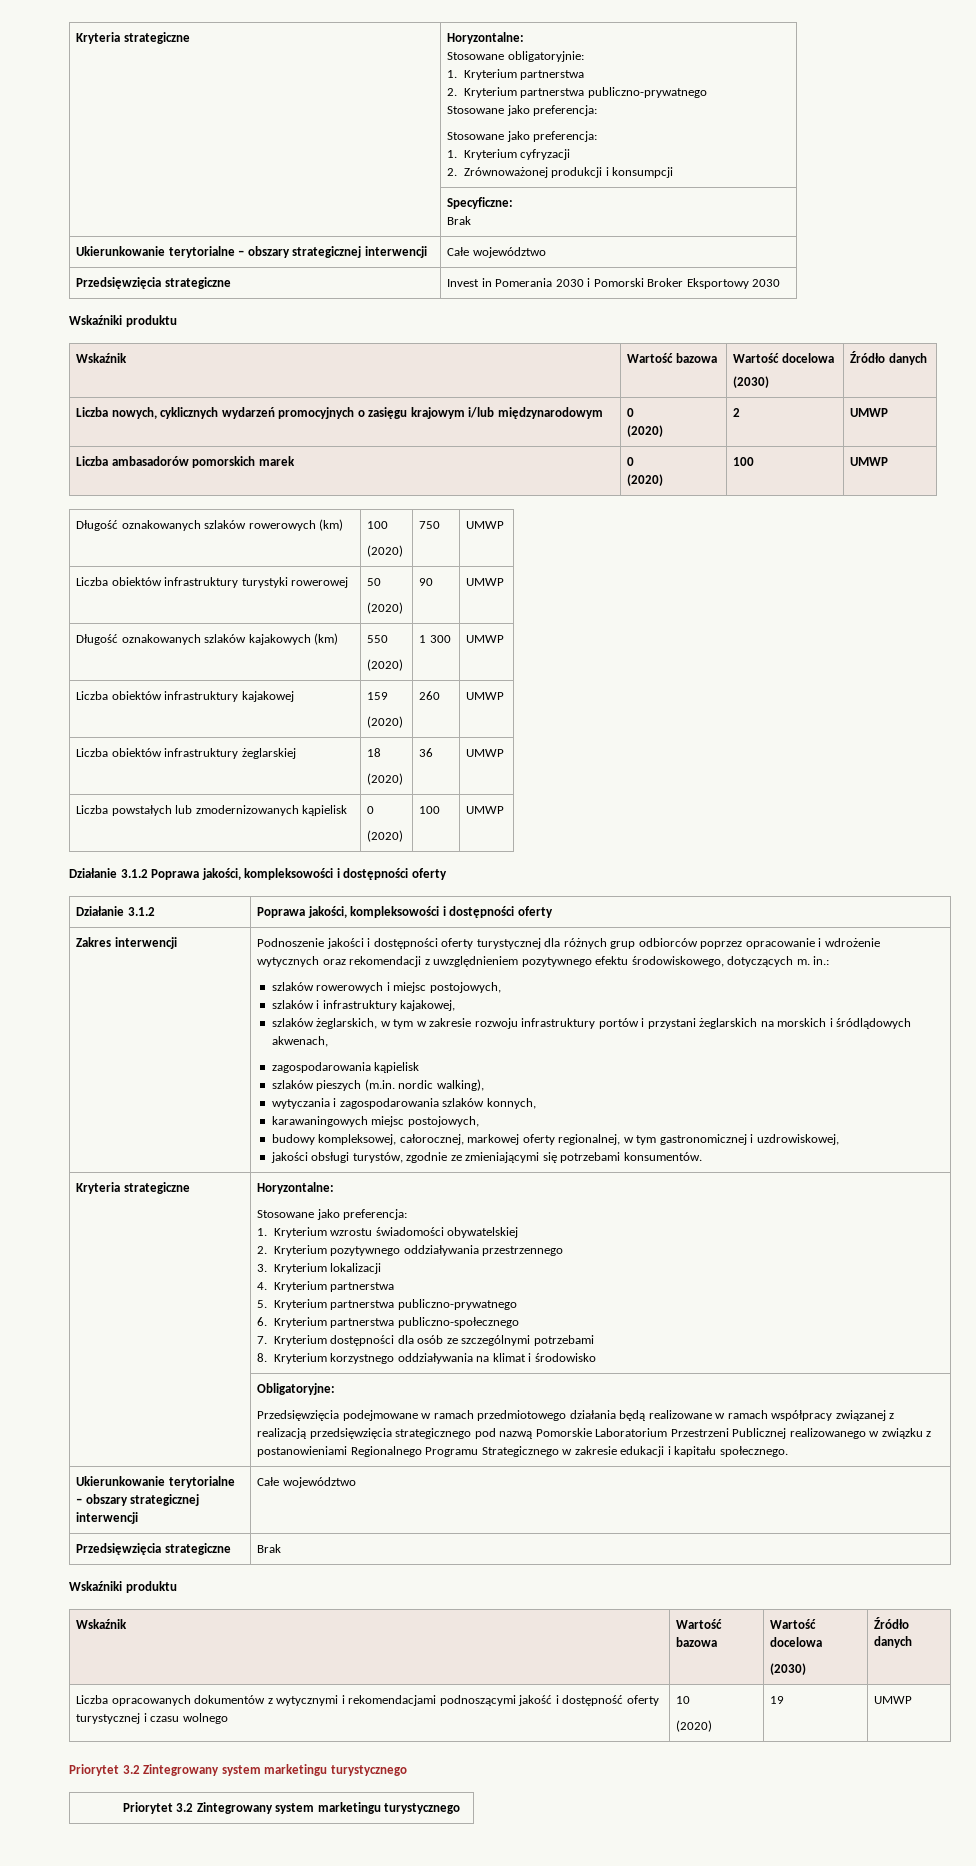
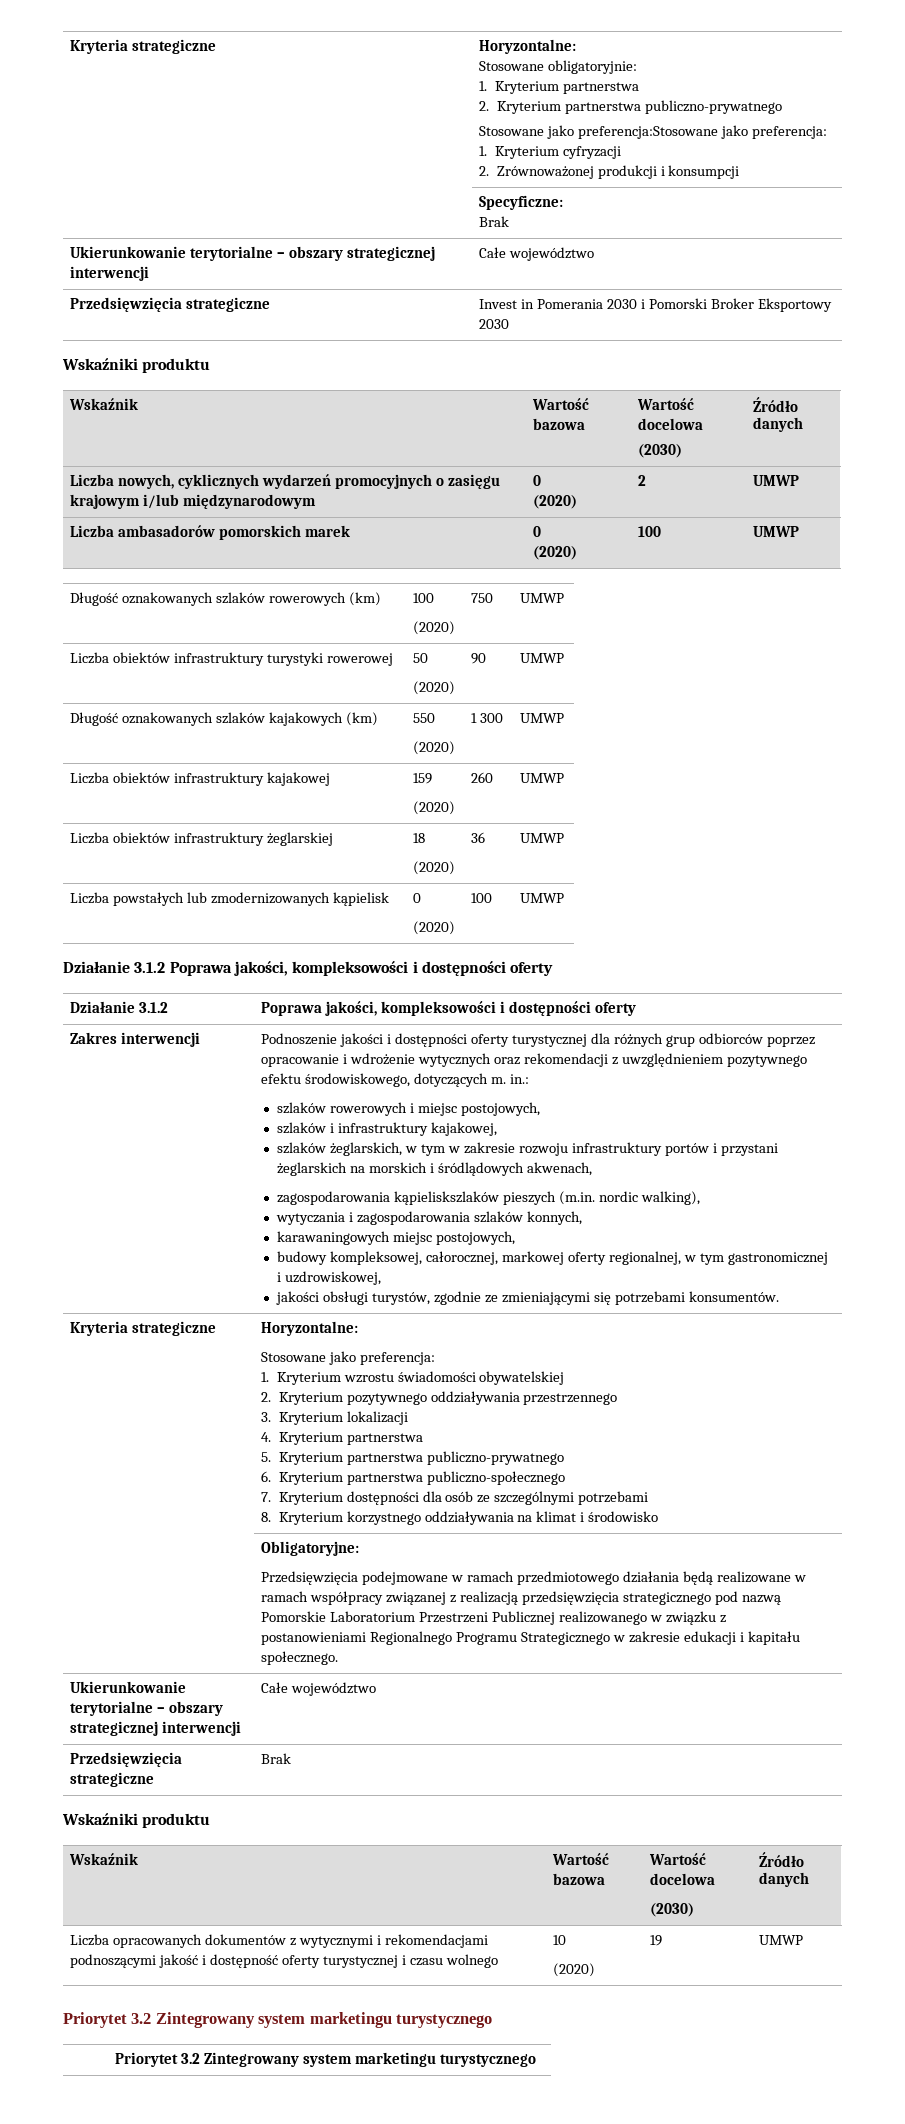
[533,105,598,116] [447,132,505,140] preferencja: // Stosowane -> [578,126,719,139] preferencja:Stosowane
[374,1062,420,1073] [271,1080,314,1089] kąpielisk // szlaków -> [394,1191,500,1205] kąpieliskszlaków

